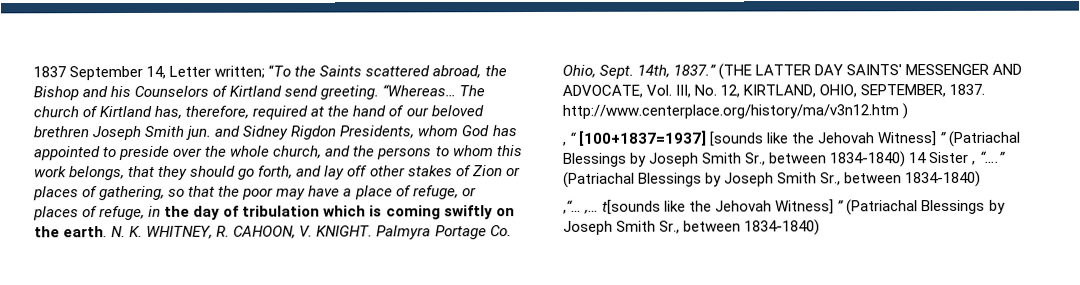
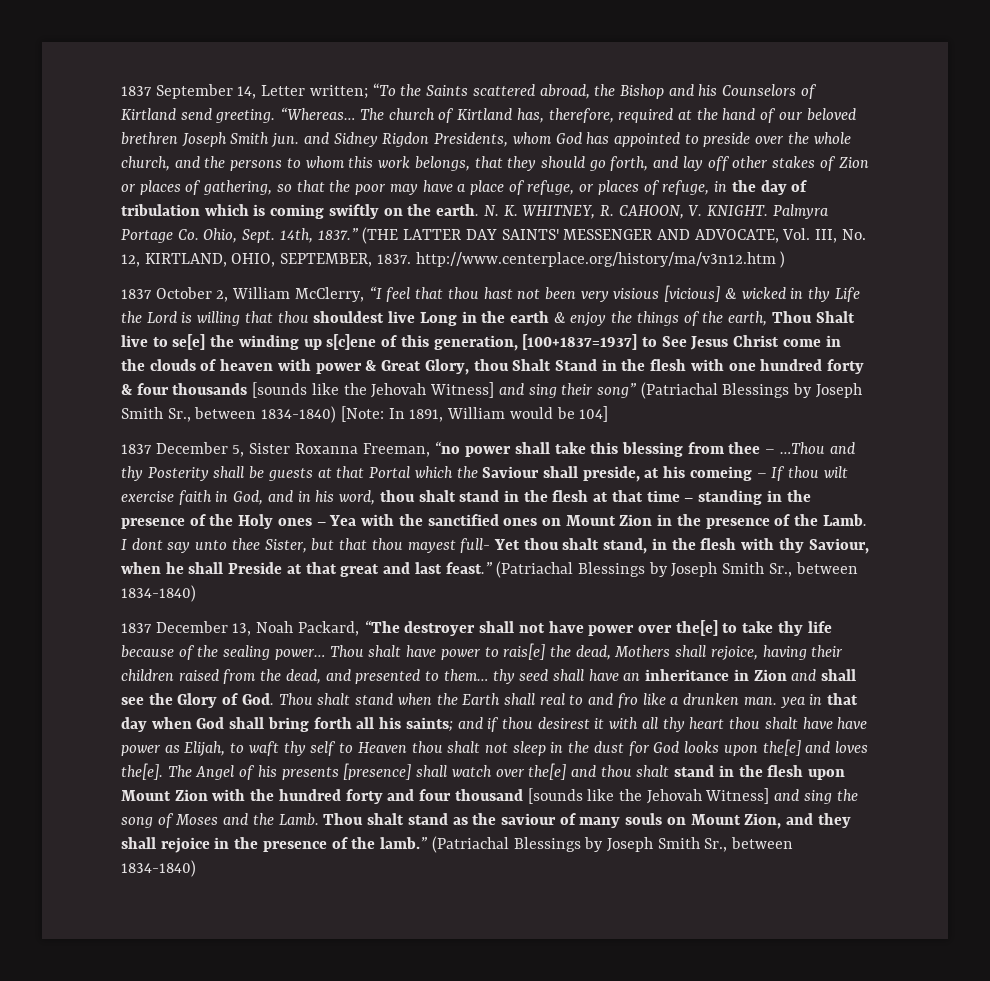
[562,130,1022,148] [563,150,1006,168] , “ [100+1837=1937] [sounds like the Jehovah Witness] ” (Patriachal Blessings by Joseph Smith Sr., between 1834-1840) 14 Sister , “….” -> [121,285,860,302] [121,311,855,326] [121,334,841,351] [121,359,865,375] [121,382,862,399] [121,406,609,423] [121,441,856,457] [121,466,848,482] [121,490,811,505] [121,514,867,529] [121,538,869,554] [121,562,493,577] 1837 October 2, William McClerry, “I feel that thou hast not been very visious [vicious] & wicked in thy Life the Lord is willing that thou shouldest live Long in the earth & enjoy the things of the earth, Thou Shalt live to se[e] the winding up s[c]ene of this generation, [100+1837=1937] to See Jesus Christ come in the clouds of heaven with power & Great Glory, thou Shalt Stand in the flesh with one hundred forty & four thousands [sounds like the Jehovah Witness] and sing their song” (Patriachal Blessings by Joseph Smith Sr., between 1834-1840) [Note: In 1891, William would be 104] // 1837 December 5, Sister Roxanna Freeman, “no power shall take this blessing from thee – …Thou and thy Posterity shall be guests at that Portal which the Saviour shall preside, at his comeing – If thou wilt exercise faith in God, and in his word, thou shalt stand in the flesh at that time – standing in the presence of the Holy ones – Yea with the sanctified ones on Mount Zion in the presence of the Lamb. I dont say unto thee Sister, but that thou mayest full- Yet thou shalt stand, in the flesh with thy Saviour, when he shall Preside at that great and last feast.”
[563,199,845,215] ,“… ,… t[sounds like the Jehovah Witness] ” -> [121,620,832,636] [121,643,844,660] [121,669,857,684] [121,693,858,708] [121,717,868,732] [121,739,868,756] [121,763,846,780] [121,788,858,804] [121,813,851,829] [121,837,429,853] 1837 December 13, Noah Packard, “The destroyer shall not have power over the[e] to take thy life because of the sealing power… Thou shalt have power to rais[e] the dead, Mothers shall rejoice, having their children raised from the dead, and presented to them… thy seed shall have an inheritance in Zion and shall see the Glory of God. Thou shalt stand when the Earth shall real to and fro like a drunken man. yea in that day when God shall bring forth all his saints; and if thou desirest it with all thy heart thou shalt have have power as Elijah, to waft thy self to Heaven thou shalt not sleep in the dust for God looks upon the[e] and loves the[e]. The Angel of his presents [presence] shall watch over the[e] and thou shalt stand in the flesh upon Mount Zion with the hundred forty and four thousand [sounds like the Jehovah Witness] and sing the song of Moses and the Lamb. Thou shalt stand as the saviour of many souls on Mount Zion, and they shall rejoice in the presence of the lamb.”

